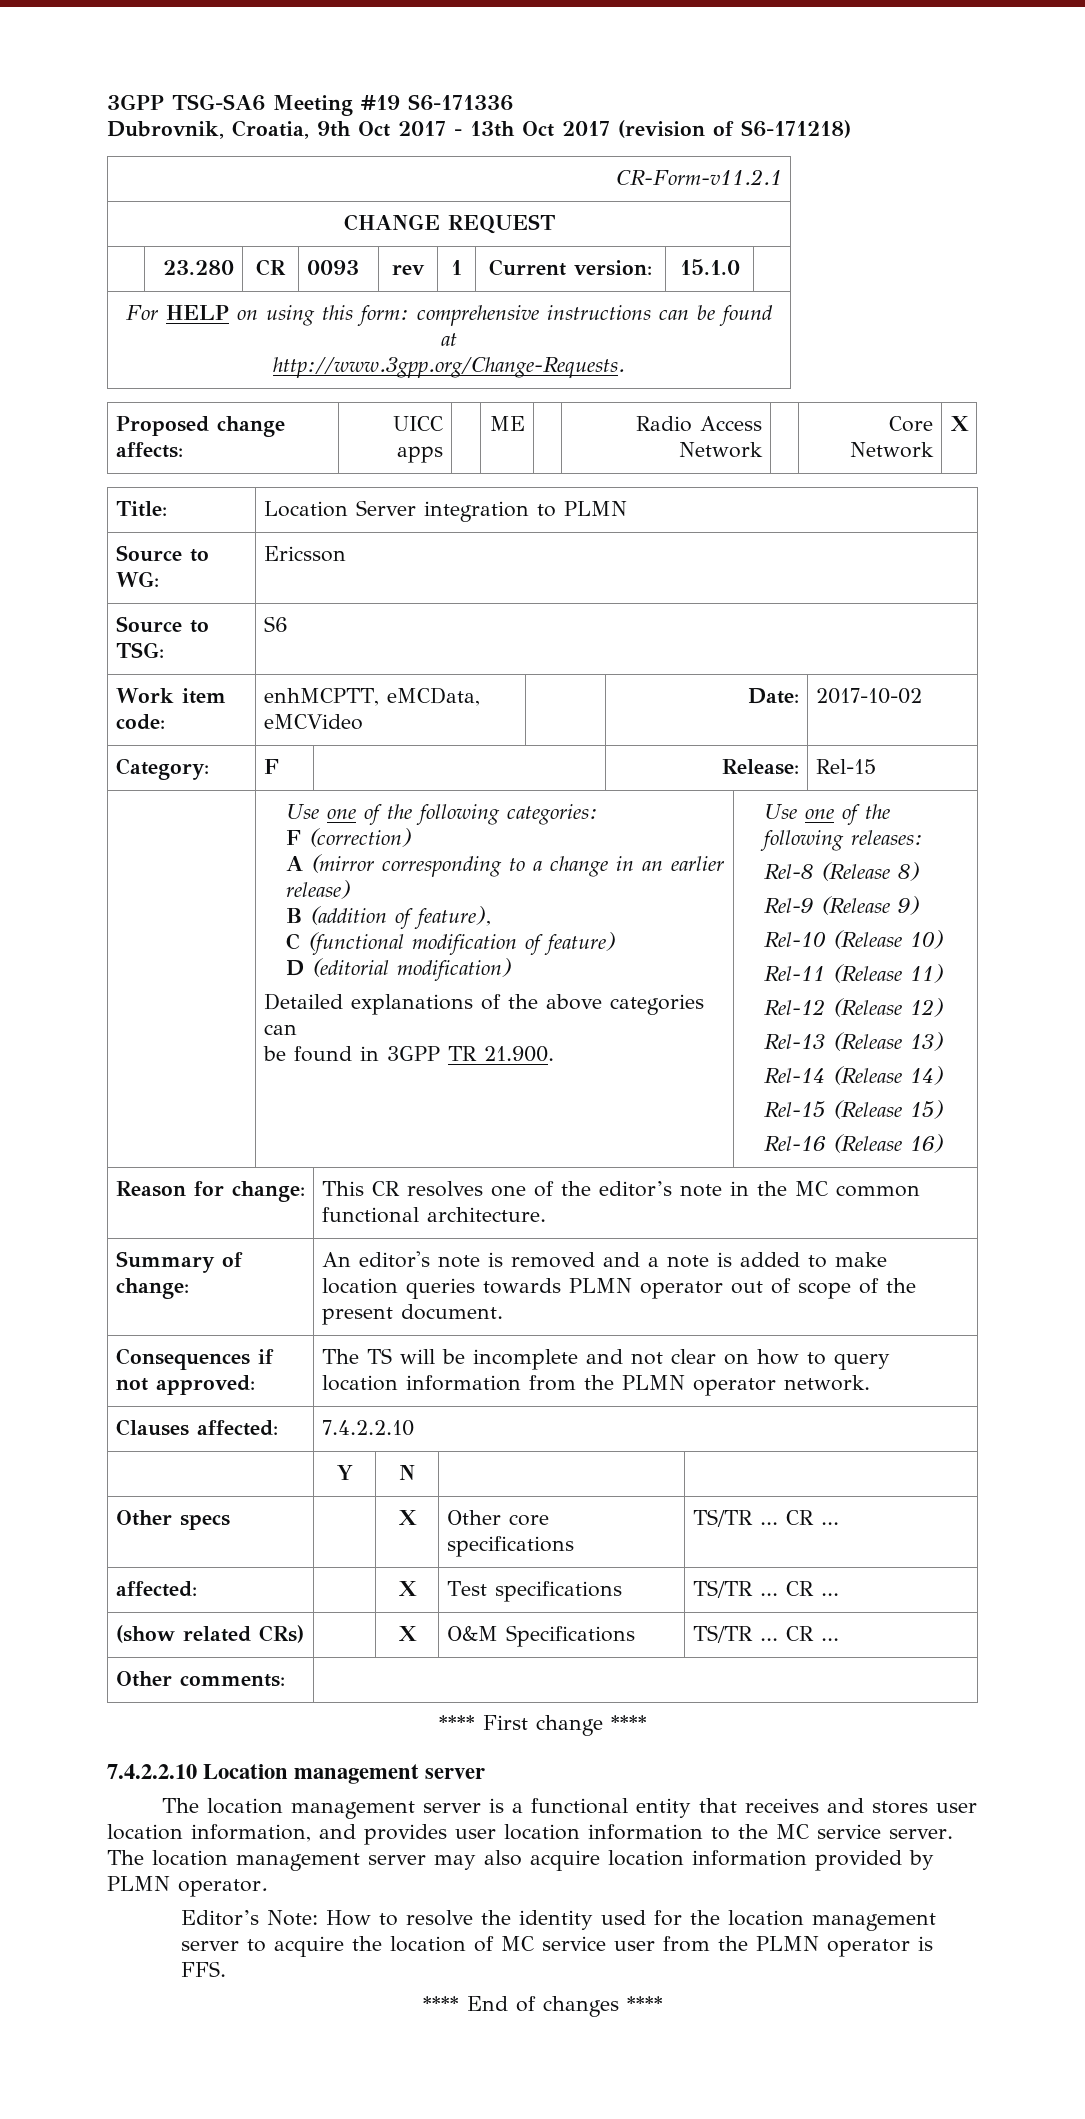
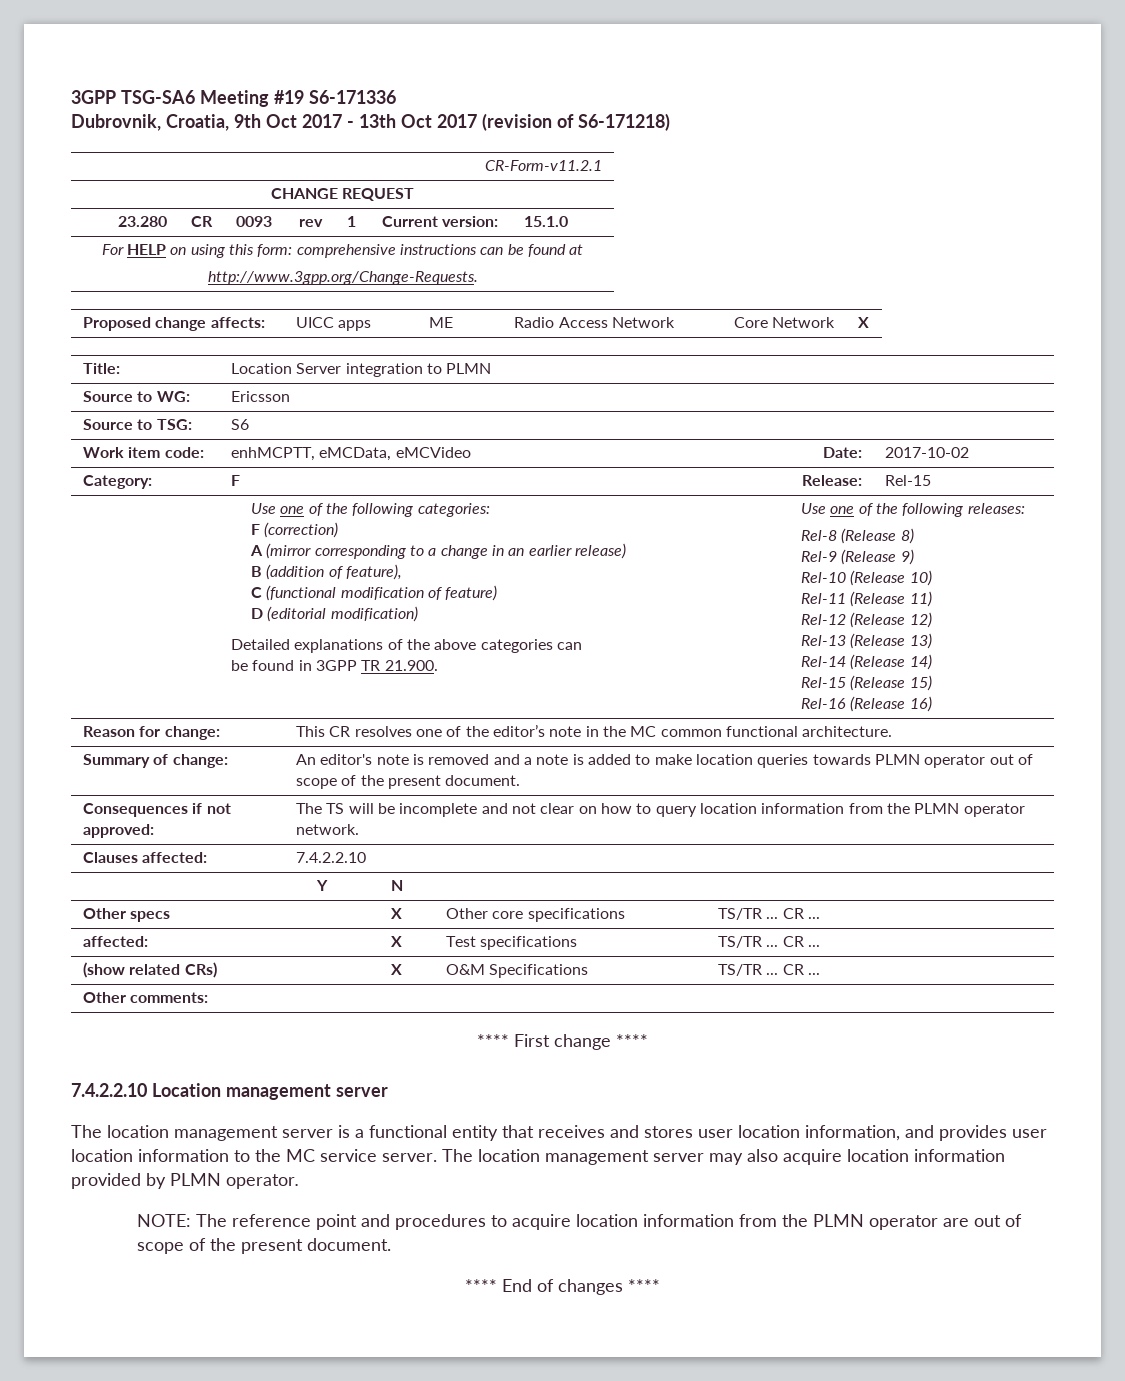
[181,1910,937,1931] [181,1936,934,1957] [181,1961,227,1977] Editor’s Note: How to resolve the identity used for the location management server to acquire the location of MC service user from the PLMN operator is FFS. -> [137,1214,1023,1230] [137,1238,392,1254] NOTE: The reference point and procedures to acquire location information from the PLMN operator are out of scope of the present document.

